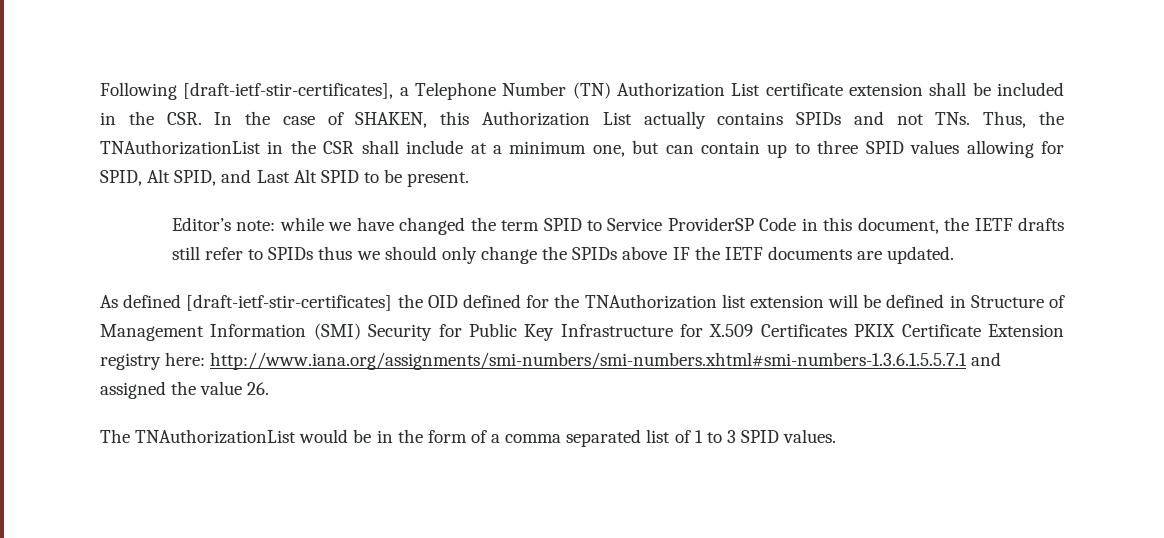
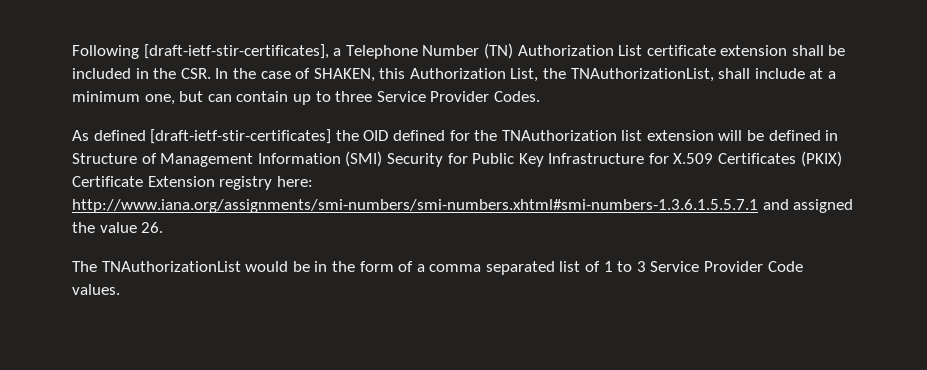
[602,111,1065,129] [100,140,355,155] List actually contains SPIDs and not TNs. Thus, the TNAuthorizationList in the CSR -> [510,68,714,82] List, the TNAuthorizationList,
[865,140,1065,158] [100,169,470,187] [171,217,1064,235] [171,246,955,264] SPID values allowing for SPID, Alt SPID, and Last Alt SPID to be present. // Editor’s note: while we have changed the term SPID to Service ProviderSP Code in this document, the IETF drafts still refer to SPIDs thus we should only change the SPIDs above IF the IETF documents are updated. -> [376,91,540,102] Service Provider Codes.
[854,324,896,337] PKIX -> [800,151,842,167] (PKIX)
[741,430,780,443] SPID -> [650,261,803,272] Service Provider Code

